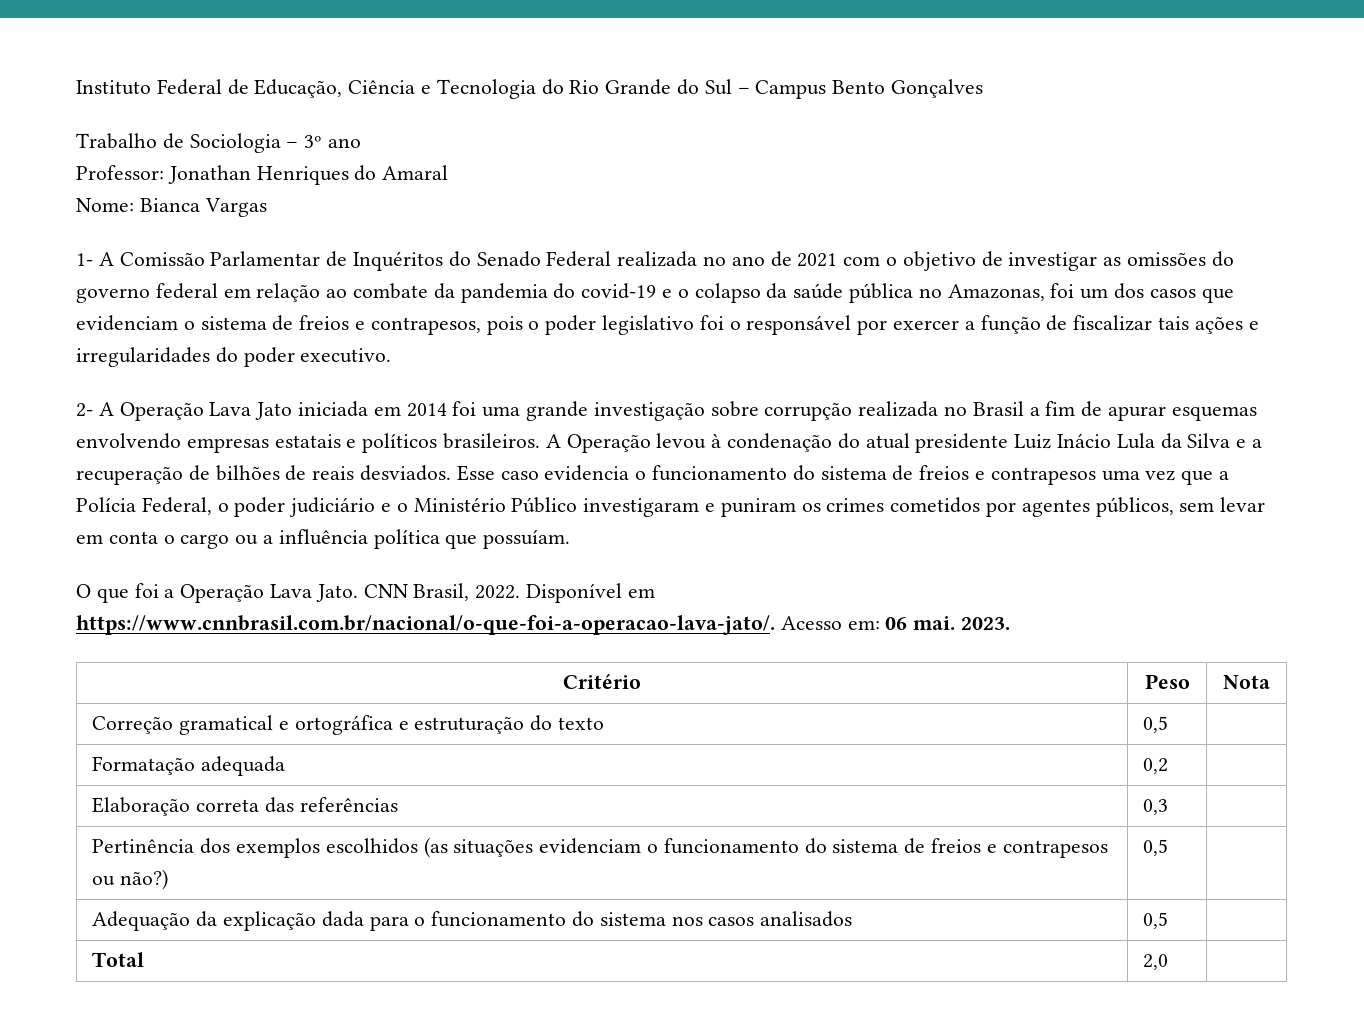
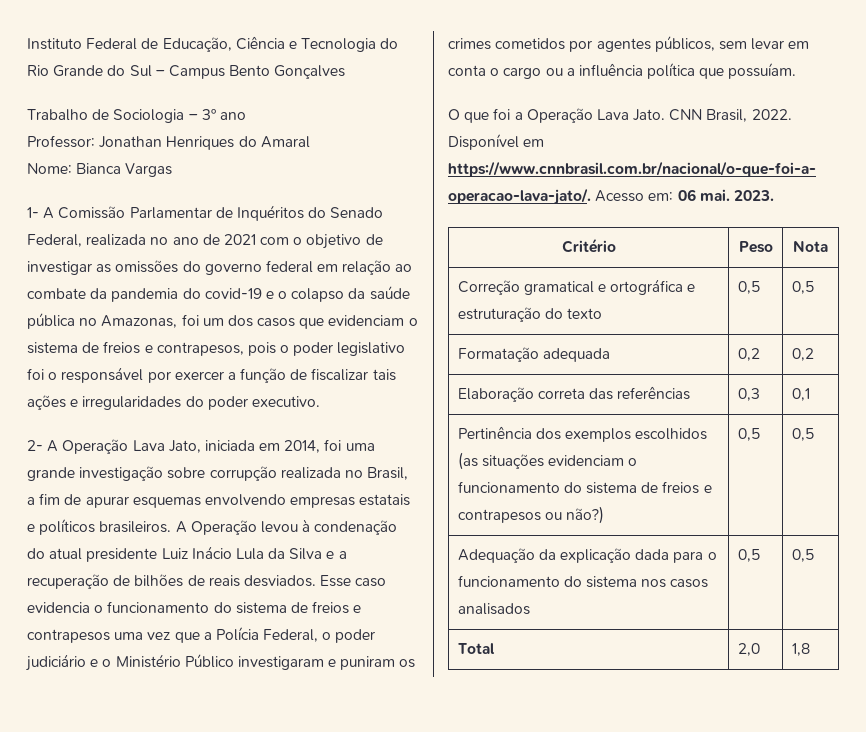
[546,251,612,267] Federal -> [27,234,82,247] Federal,
[255,402,293,420] Jato -> [168,440,201,453] Jato,
[406,403,447,417] 2014 -> [284,440,321,453] 2014,
[972,401,1024,416] Brasil -> [367,467,409,480] Brasil,
(1169, 724) none -> [791,281,814,294] 0,5
(1169, 766) none -> [791,348,814,361] 0,2
(1169, 807) none -> [791,388,810,401] 0,1
(1169, 847) none -> [791,428,814,441] 0,5
(1169, 920) none -> [791,549,814,562] 0,5
(1169, 962) none -> [791,643,810,656] 1,8

